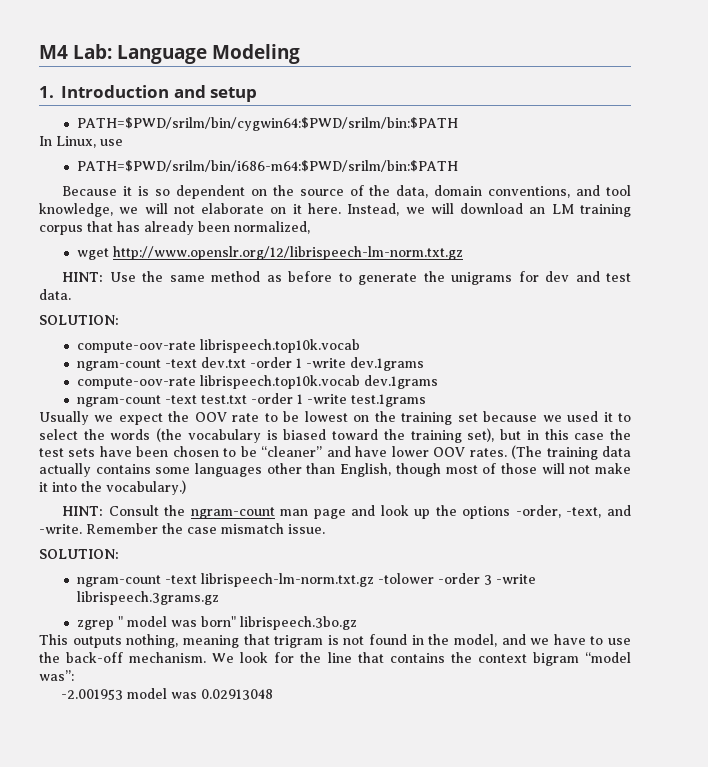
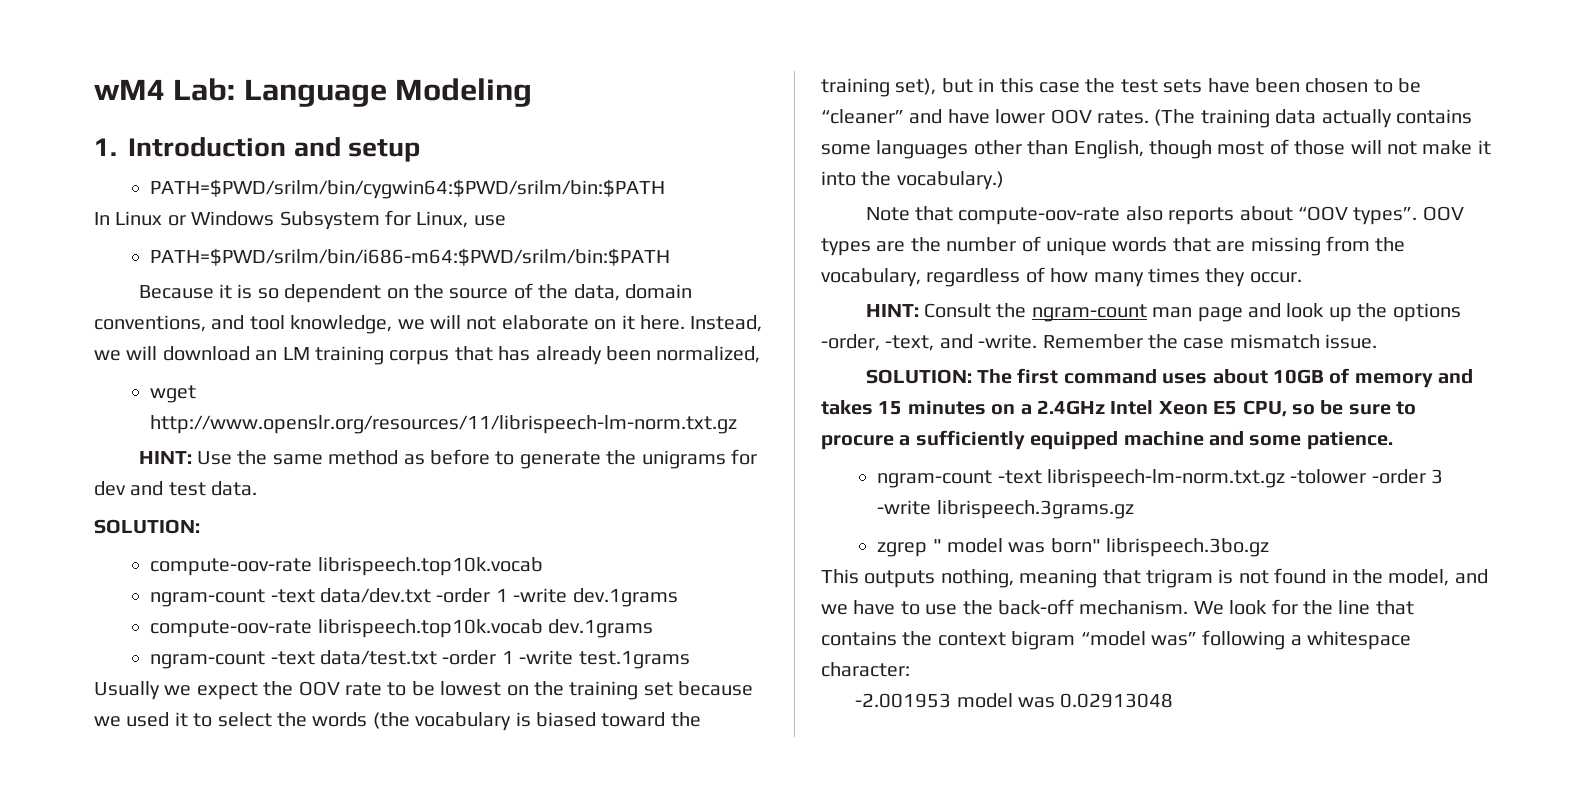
[39,45,68,59] M4 -> [94,79,165,100] wM4
(52, 141) none -> [115,210,411,230] Linux or Windows Subsystem for
[112,246,463,260] http://www.openslr.org/12/librispeech-lm-norm.txt.gz -> [150,415,738,434] http://www.openslr.org/resources/11/librispeech-lm-norm.txt.gz
[200,357,246,368] dev.txt -> [320,588,432,603] data/dev.txt
[200,395,247,404] test.txt -> [320,650,438,665] data/test.txt
(186, 487) none -> [865,206,1464,225] [821,236,1406,256] [821,267,1302,287] // Note that compute-oov-rate also reports about “OOV types”. OOV types are the number of unique words that are missing from the vocabulary, regardless of how many times they occur.
(119, 554) none -> [977,368,1474,388] [821,400,1417,417] [821,430,1393,450] The first command uses about 10GB of memory and takes 15 minutes on a 2.4GHz Intel Xeon E5 CPU, so be sure to procure a sufficiently equipped machine and some patience.
[39,670,74,681] was”: -> [1151,630,1412,650] [821,662,910,677] was” following a whitespace character:

